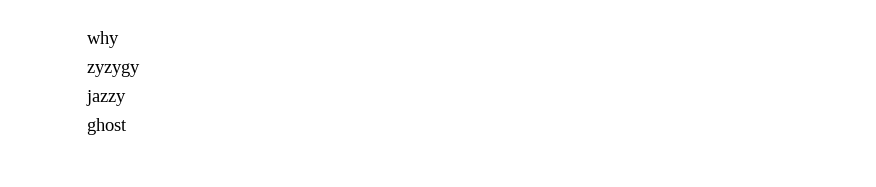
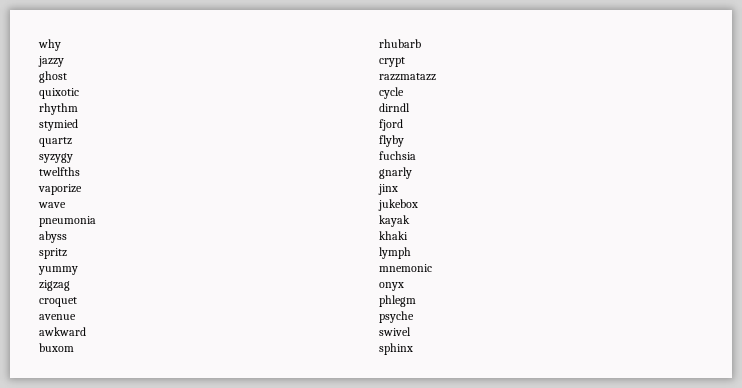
[87,63,140,77] // zyzygy -> (61, 45) none
(127, 126) none -> [39,88,79,99] [39,103,78,115] [39,119,78,131] [39,137,72,147] [39,153,73,163] [39,167,80,176] [38,184,82,195] [38,202,66,208] [39,216,96,227] [39,231,67,243] [39,248,67,259] [38,266,78,275] [39,280,70,291] [39,297,77,307] [39,314,76,320] [39,327,86,336] [39,343,74,352] [379,39,421,48] [379,57,405,67] [379,73,436,81] [379,87,404,99] [379,103,410,112] [379,119,403,131] [379,135,404,147] [379,151,416,160] [379,167,412,179] [378,184,398,195] [378,199,418,211] [379,215,410,227] [379,231,408,240] [379,247,411,259] [379,264,432,272] [379,282,404,291] [379,295,416,307] [379,311,414,323] [379,327,411,336] [379,343,413,355] // quixotic // rhythm // stymied // quartz // syzygy // twelfths // vaporize // wave // pneumonia // abyss // spritz // yummy // zigzag // croquet // avenue // awkward // buxom // rhubarb // crypt // razzmatazz // cycle // dirndl // fjord // flyby // fuchsia // gnarly // jinx // jukebox // kayak // khaki // lymph // mnemonic // onyx // phlegm // psyche // swivel // sphinx

